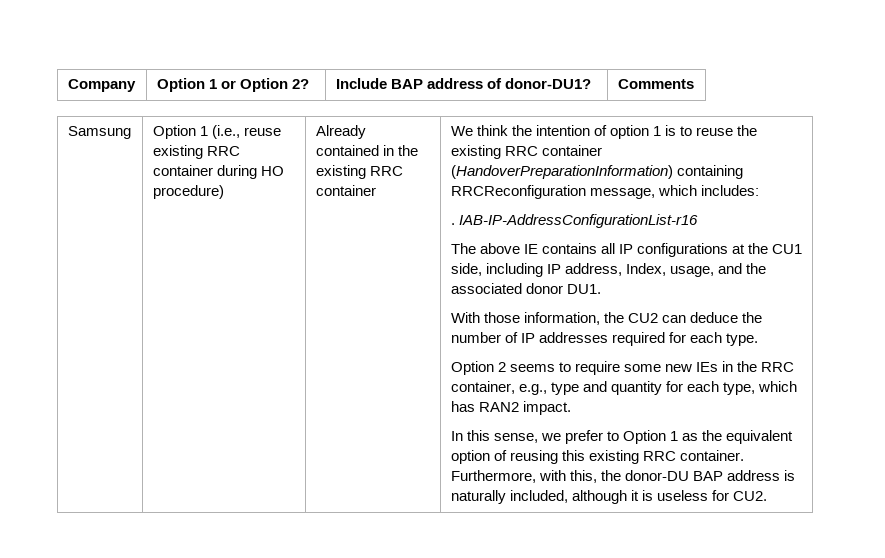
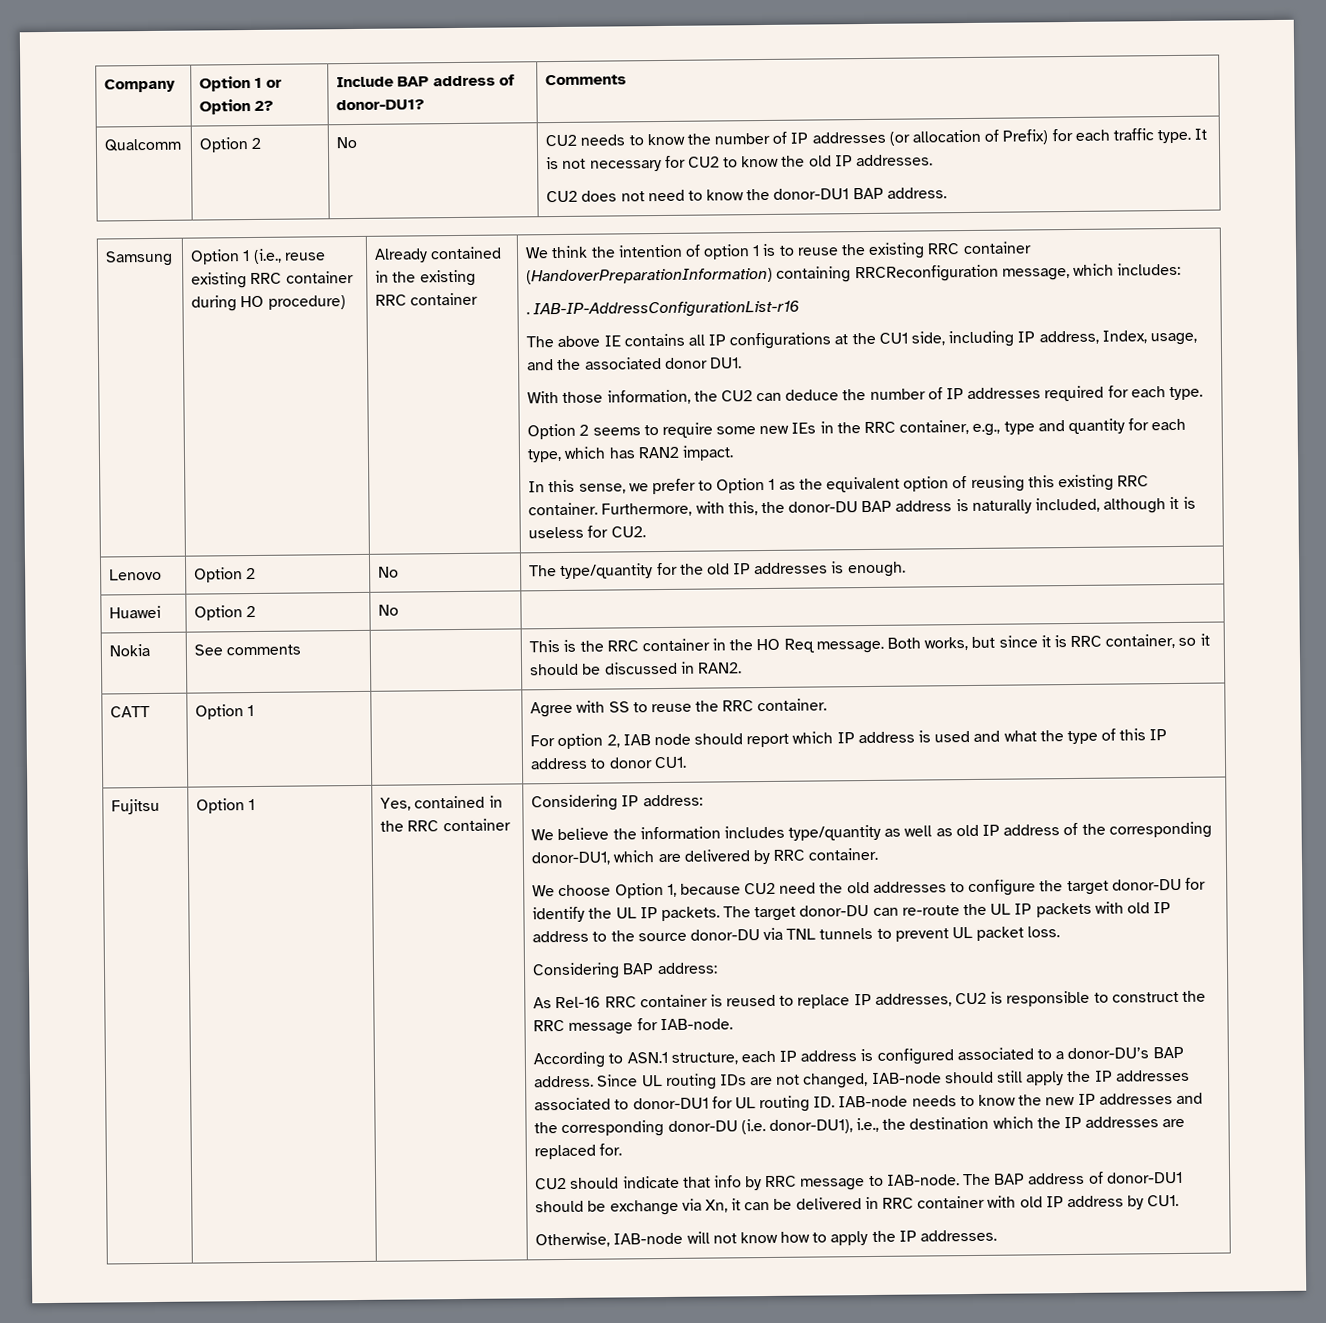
(694, 84) none -> [104,138,182,152] [199,137,262,153] [336,136,358,149] [545,128,1208,147] [546,154,934,172] [546,187,947,203] // Qualcomm | Option 2 | No | CU2 needs to know the number of IP addresses (or allocation of Prefix) for each traffic type. It is not necessary for CU2 to know the old IP addresses. // CU2 does not need to know the donor-DU1 BAP address.
(767, 496) none -> [109,568,163,581] [194,567,257,583] [378,566,400,578] [529,561,906,580] [109,605,162,619] [194,605,257,621] [378,604,400,616] [109,644,151,657] [194,644,302,656] [529,633,1210,654] [530,661,742,676] [110,706,151,718] [195,704,255,720] [530,698,828,718] [530,728,1168,750] [530,756,687,770] [111,798,161,815] [196,798,256,814] [380,795,503,811] [380,818,511,832] [531,794,703,812] [531,821,1212,841] [531,847,879,866] [532,877,1206,899] [532,901,1172,923] [532,926,1061,943] [532,962,718,980] [533,990,1206,1009] [533,1018,733,1035] [533,1046,1184,1069] [534,1069,1190,1090] [534,1092,1203,1113] [534,1116,1186,1138] [534,1143,623,1160] [535,1171,1183,1191] [535,1194,1180,1216] [535,1229,998,1248] // Lenovo | Option 2 | No | The type/quantity for the old IP addresses is enough. // Huawei | Option 2 | No | // Nokia | See comments | | This is the RRC container in the HO Req message. Both works, but since it is RRC container, so it should be discussed in RAN2. // CATT | Option 1 | | Agree with SS to reuse the RRC container. // For option 2, IAB node should report which IP address is used and what the type of this IP address to donor CU1. // Fujitsu | Option 1 | Yes, contained in the RRC container | Considering IP address: // We believe the information includes type/quantity as well as old IP address of the corresponding donor-DU1, which are delivered by RRC container. // We choose Option 1, because CU2 need the old addresses to configure the target donor-DU for identify the UL IP packets. The target donor-DU can re-route the UL IP packets with old IP address to the source donor-DU via TNL tunnels to prevent UL packet loss. // Considering BAP address: // As Rel-16 RRC container is reused to replace IP addresses, CU2 is responsible to construct the RRC message for IAB-node. // According to ASN.1 structure, each IP address is configured associated to a donor-DU’s BAP address. Since UL routing IDs are not changed, IAB-node should still apply the IP addresses associated to donor-DU1 for UL routing ID. IAB-node needs to know the new IP addresses and the corresponding donor-DU (i.e. donor-DU1), i.e., the destination which the IP addresses are replaced for. // CU2 should indicate that info by RRC message to IAB-node. The BAP address of donor-DU1 should be exchange via Xn, it can be delivered in RRC container with old IP address by CU1. // Otherwise, IAB-node will not know how to apply the IP addresses.

